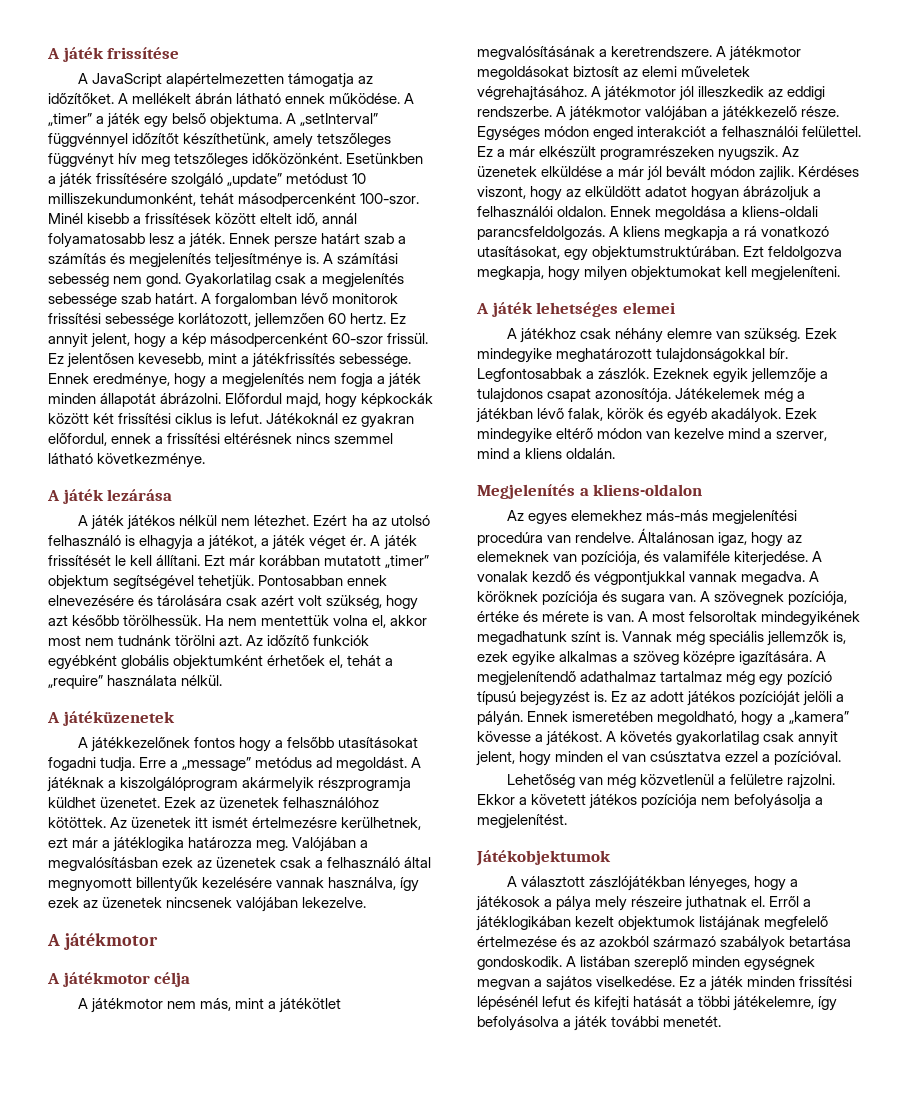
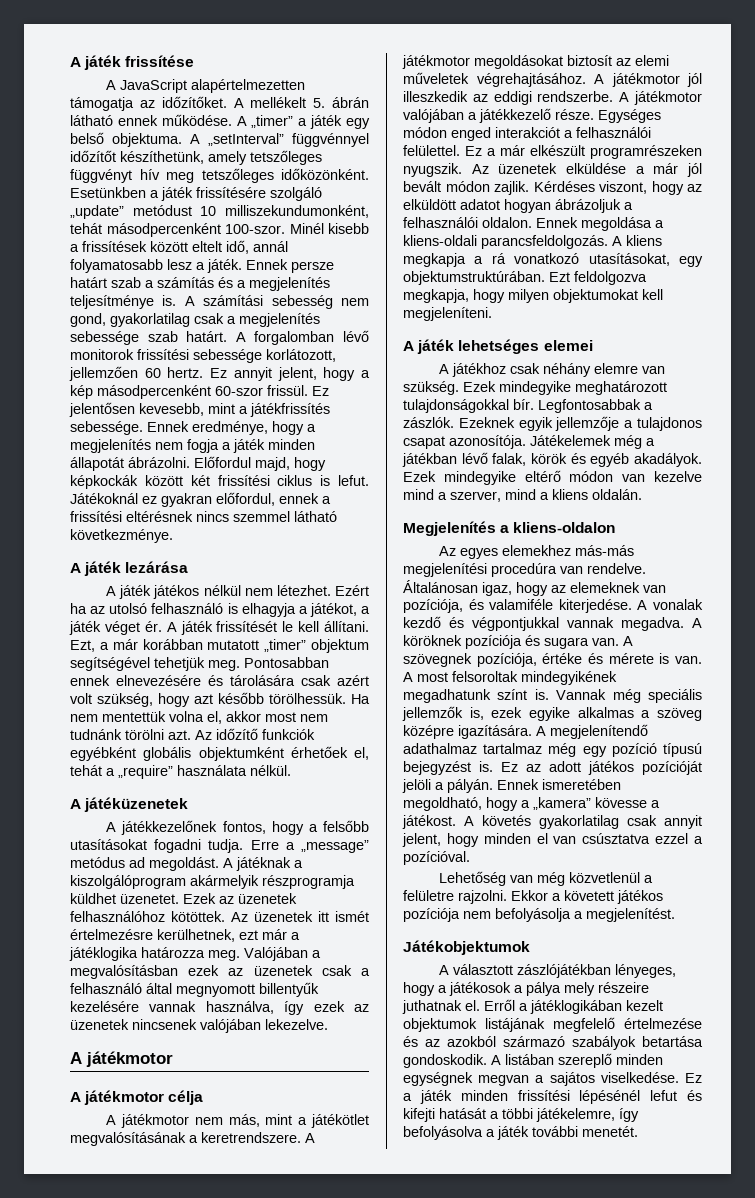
(192, 98) none -> [313,98,326,108] 5.
(126, 258) none -> [237,280,246,288] a
[146,273,272,288] gond. Gyakorlatilag -> [70,313,190,327] gond, gyakorlatilag
[204,555,226,566] Ezt -> [70,640,109,652] Ezt, a
[198,575,255,590] tehetjük. -> [154,657,240,671] tehetjük meg.
[194,737,236,748] fontos -> [222,821,266,834] fontos,

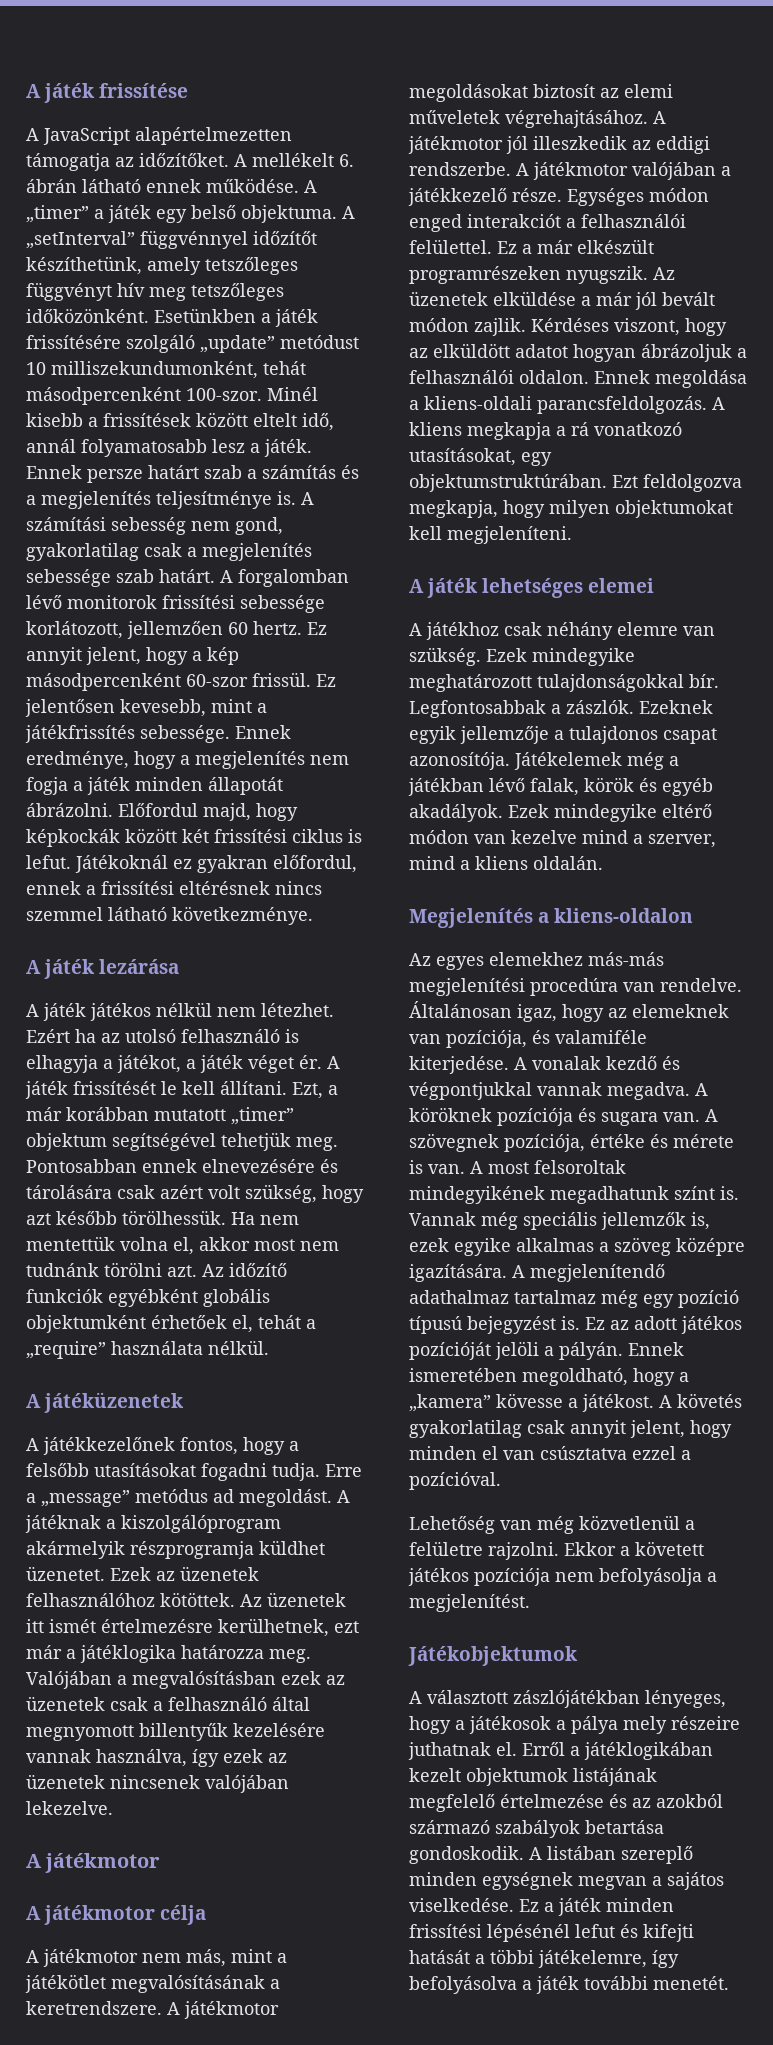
[313,98,326,108] 5. -> [339,154,354,167] 6.

